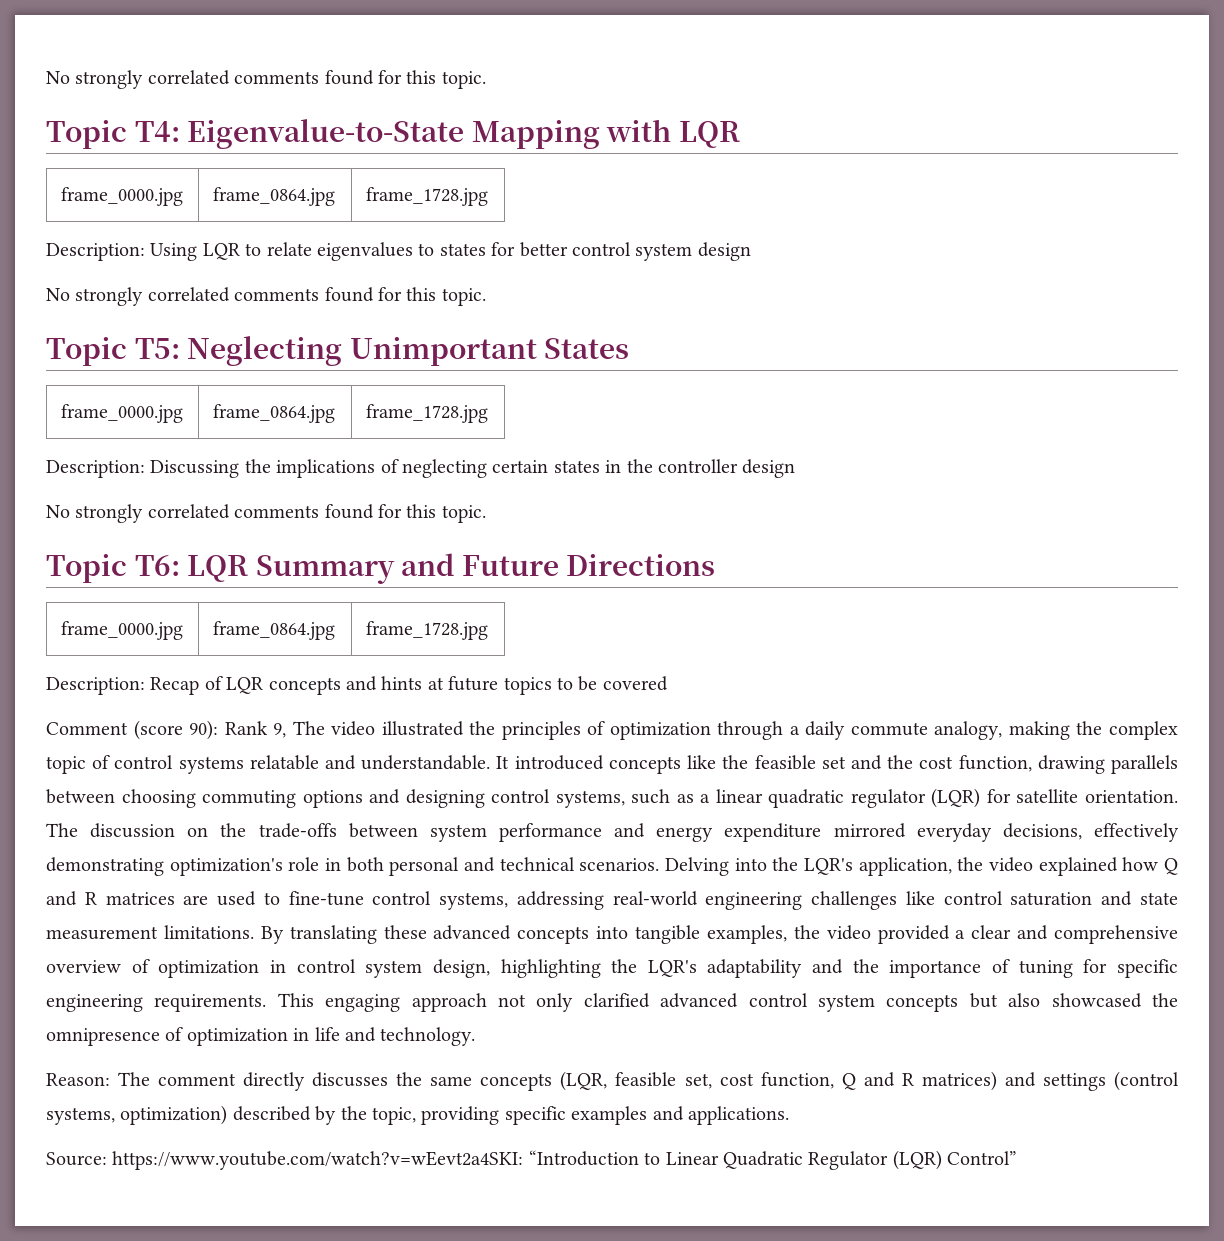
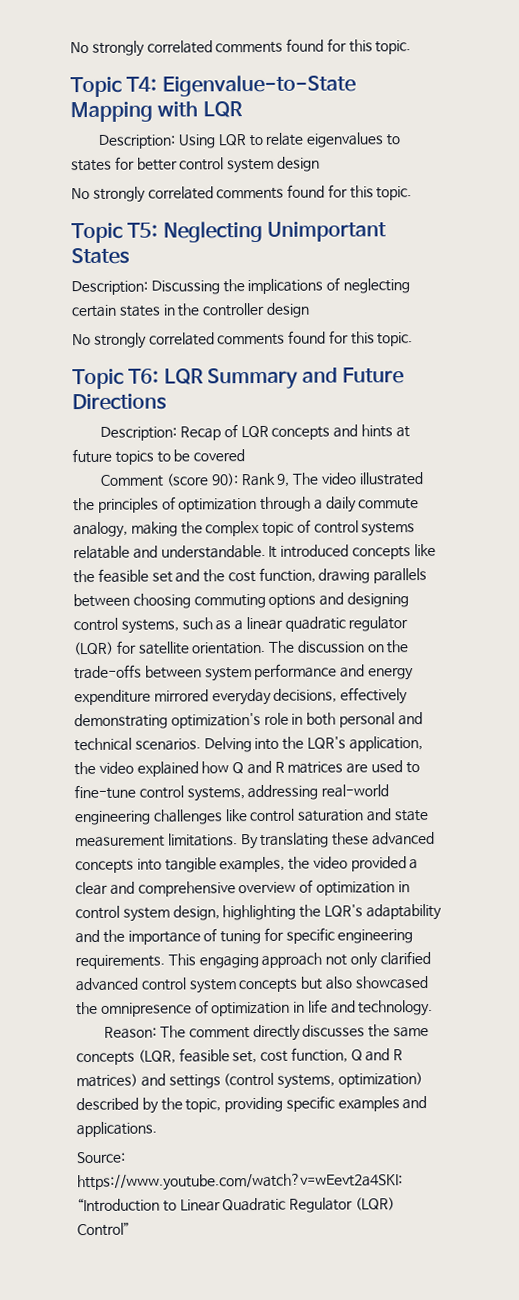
[60,187,183,206] [212,187,335,206] [365,187,488,206] // frame_0000.jpg | frame_0864.jpg | frame_1728.jpg -> (243, 109) none
[60,404,183,423] [212,404,335,423] [365,404,488,423] // frame_0000.jpg | frame_0864.jpg | frame_1728.jpg -> (130, 256) none
[60,621,183,640] [212,621,335,640] [365,621,488,640] // frame_0000.jpg | frame_0864.jpg | frame_1728.jpg -> (167, 402) none

